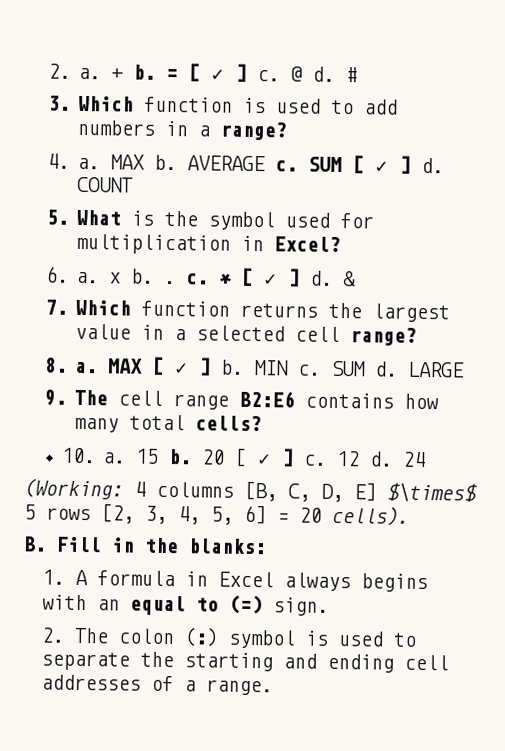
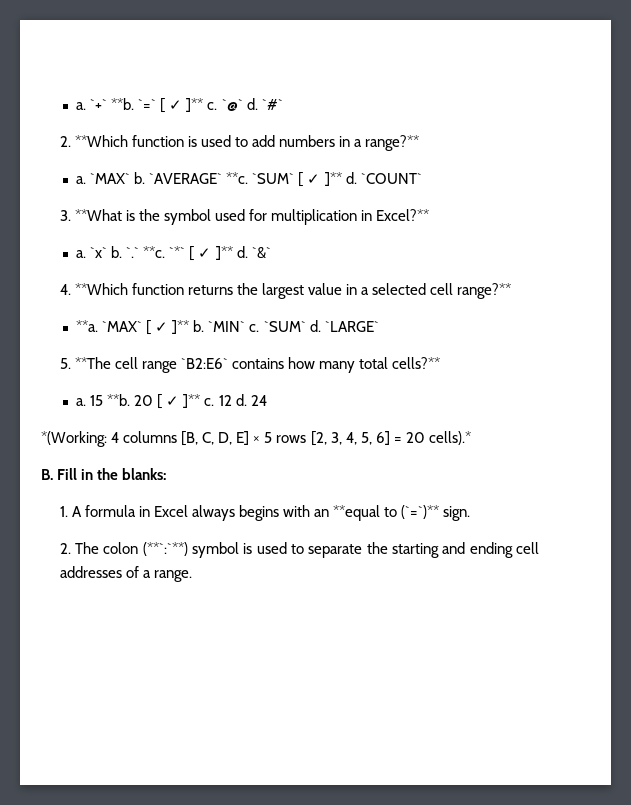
[47,63,357,83] [47,95,134,112] 2. a. + b. = [ ✓ ] c. @ d. # // 3. Which -> [76,98,283,113] [59,135,128,147] a. `+` **b. `=` [ ✓ ]** c. `@` d. `#` // 2. **Which
[219,121,287,141] [46,153,444,174] [76,176,133,193] [45,209,121,226] range? // 4. a. MAX b. AVERAGE c. SUM [ ✓ ] d. COUNT // 5. What -> [365,135,420,151] [76,172,422,187] [59,209,122,221] range?** // a. `MAX` b. `AVERAGE` **c. `SUM` [ ✓ ]** d. `COUNT` // 3. **What
[273,236,341,253] [45,266,356,287] [44,299,131,316] Excel? // 6. a. x b. . c. * [ ✓ ] d. & // 7. Which -> [376,209,430,221] [76,246,271,261] [59,283,128,295] Excel?** // a. `x` b. `.` **c. `*` [ ✓ ]** d. `&` // 4. **Which
[349,327,417,346] [44,356,464,378] [43,389,108,406] range? // 8. a. MAX [ ✓ ] b. MIN c. SUM d. LARGE // 9. The -> [457,283,512,299] [76,320,379,335] [59,357,111,369] range?** // **a. `MAX` [ ✓ ]** b. `MIN` c. `SUM` d. `LARGE` // 5. **The
[238,390,295,408] B2:E6 -> [180,358,228,369] `B2:E6`
[194,415,262,432] [60,447,96,464] cells? // 10. -> [392,357,441,369] cells?** //
[167,449,192,465] b. -> [107,394,131,406] **b.
[280,448,294,467] ] -> [183,394,201,408] ]**
[24,478,124,500] (Working: -> [41,431,107,447] *(Working:
[387,482,478,503] $\times$ -> [253,436,261,443] ×
[332,505,410,526] cells). -> [428,431,471,445] cells).*
[129,594,263,616] equal to (=) -> [333,505,440,521] **equal to (`=`)**
[183,627,219,647] (:) -> [142,542,188,556] (**`:`**)

